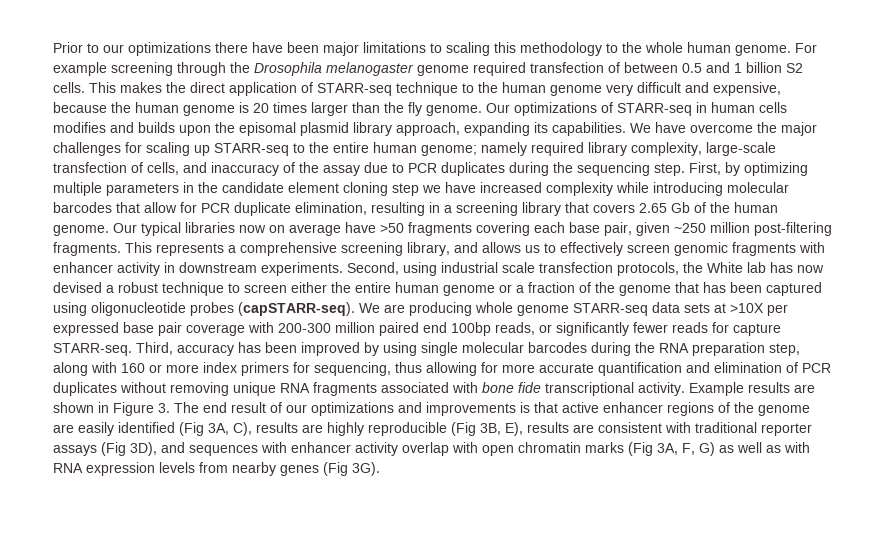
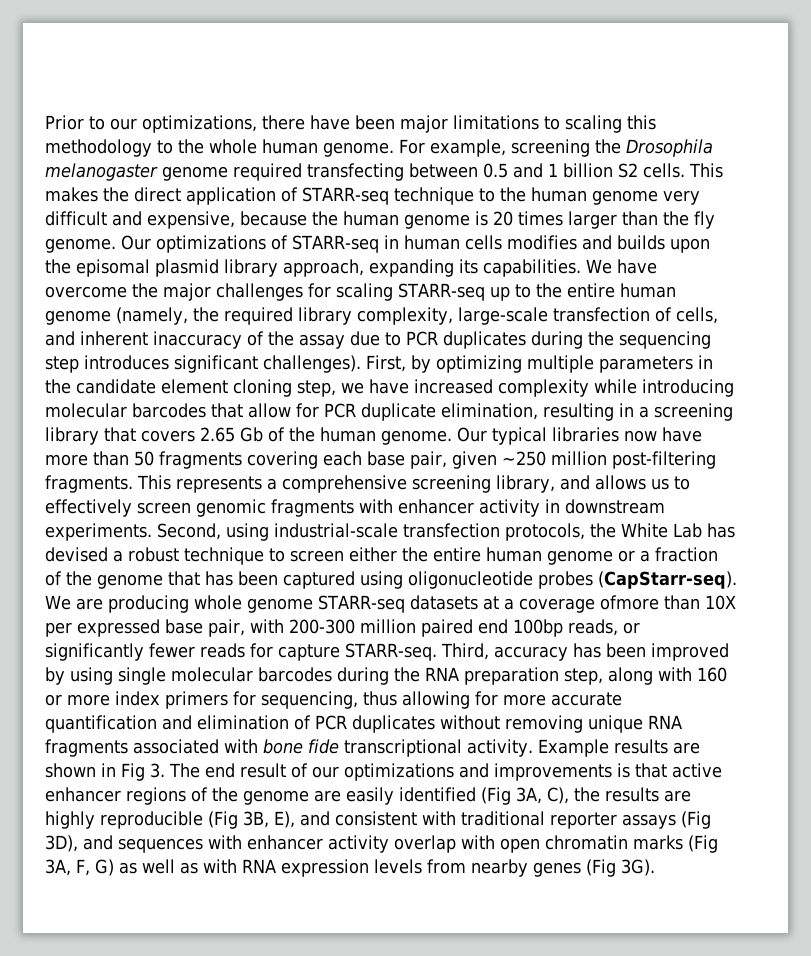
[128,42,211,56] optimizations -> [142,115,257,133] optimizations,
[53,62,226,76] example screening through -> [430,139,590,157] example, screening
[530,62,620,73] transfection of -> [307,163,404,181] transfecting
[194,143,289,156] up STARR-seq -> [398,283,510,301] STARR-seq up
[421,142,527,156] genome; namely -> [45,307,219,325] genome (namely, the
(207, 167) none -> [80,331,148,346] inherent
[654,163,685,176] step. -> [45,355,361,373] step introduces significant challenges).
[392,183,419,196] step -> [297,380,336,397] step,
[269,222,404,236] on average have >50 -> [662,427,702,442] [45,451,154,466] have more than 50
[441,262,535,273] industrial scale -> [274,523,398,538] industrial-scale
[747,262,824,273] lab has now -> [673,523,735,538] Lab has
[238,302,355,316] (capSTARR-seq). -> [598,571,737,589] (CapStarr-seq).
[652,302,764,313] data sets at >10X -> [409,595,736,613] datasets at a coverage ofmore than 10X
[158,322,245,336] pair coverage -> [208,619,245,637] pair,
[113,402,154,416] Figure -> [121,763,145,781] Fig
(252, 429) none -> [573,787,600,802] the
[527,422,594,433] results are -> [299,811,330,826] and

